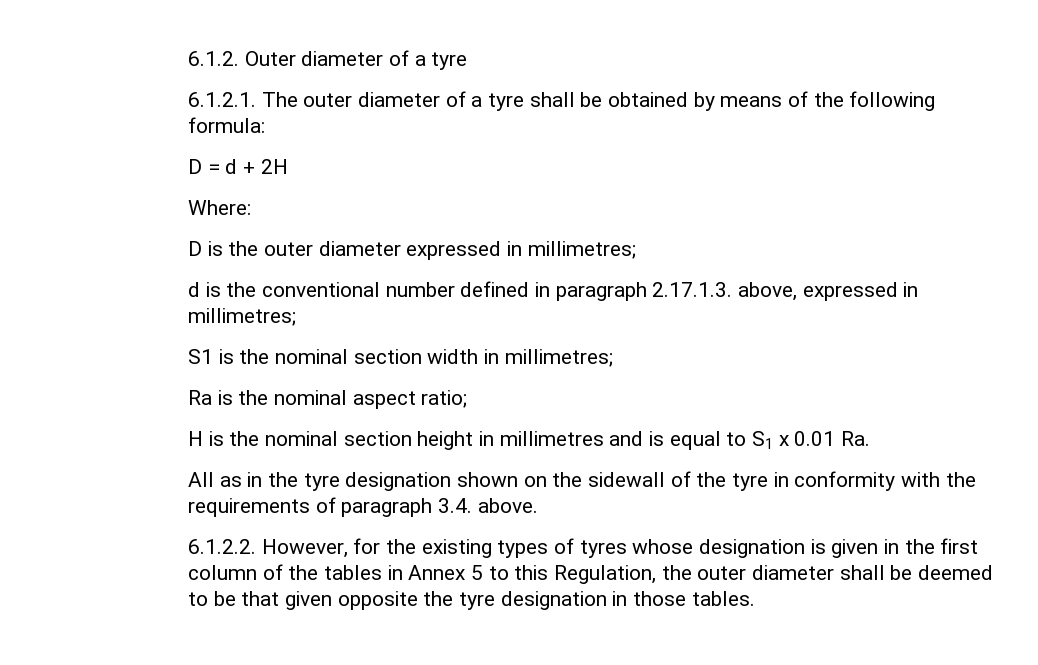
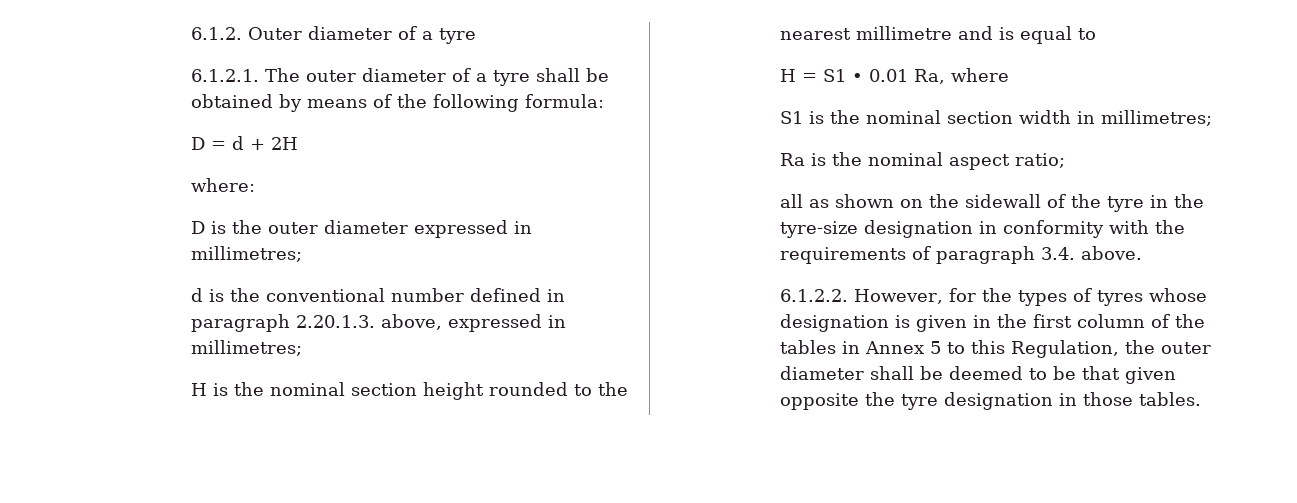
[188,200,252,215] Where: -> [191,178,256,192] where:
[652,282,733,297] 2.17.1.3. -> [296,315,376,328] 2.20.1.3.
(297, 317) none -> [191,382,629,400] [780,26,1097,44] [780,68,1010,84] // H is the nominal section height rounded to the nearest millimetre and is equal to // H = S1 • 0.01 Ra, where
[188,431,871,450] [188,472,452,491] H is the nominal section height in millimetres and is equal to S1 x 0.01 Ra. // All as in the tyre designation -> [780,194,830,208] all as
(789, 479) none -> [1174,194,1205,208] [780,220,998,238] the tyre-size designation in
[421,539,492,558] existing -> (1013, 295) none

